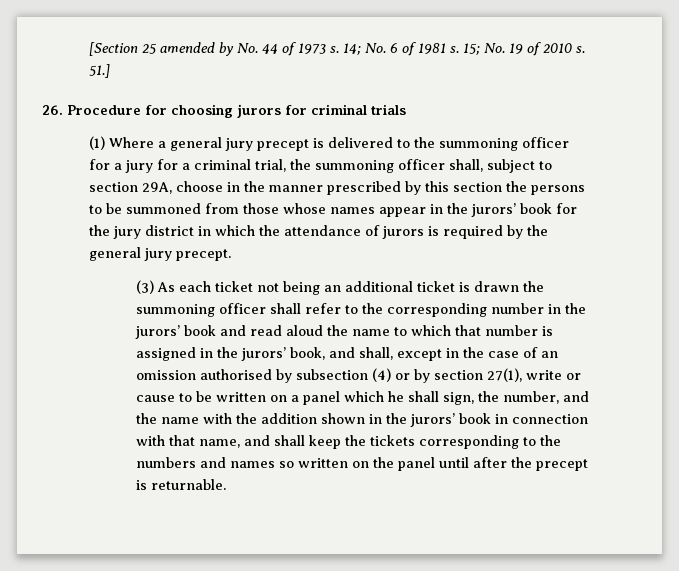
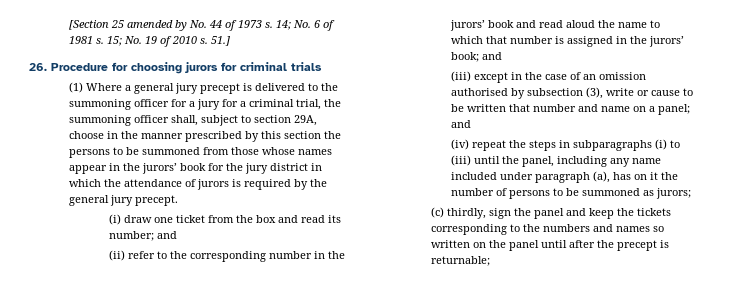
[136,280,545,295] [136,303,302,317] (3) As each ticket not being an additional ticket is drawn the summoning officer shall -> [108,214,341,225] [108,231,177,241] [108,250,125,261] (i) draw one ticket from the box and read its number; and // (ii)
[290,347,394,360] book, and shall, -> [450,52,502,62] [450,71,471,82] book; and // (iii)
[372,368,523,383] (4) or by section 27(1), -> [585,87,603,99] (3),
[270,391,590,405] [136,413,589,427] [136,435,306,448] on a panel which he shall sign, the number, and the name with the addition shown in the jurors’ book in connection with that name, and shall -> [508,104,690,115] [450,120,471,128] [450,139,680,151] [450,155,661,167] [450,171,678,183] [450,188,691,199] [430,207,586,219] that number and name on a panel; and // (iv) repeat the steps in subparagraphs (i) to (iii) until the panel, including any name included under paragraph (a), has on it the number of persons to be summoned as jurors; // (c) thirdly, sign the panel and
[151,479,227,490] returnable. -> [430,256,490,266] returnable;

